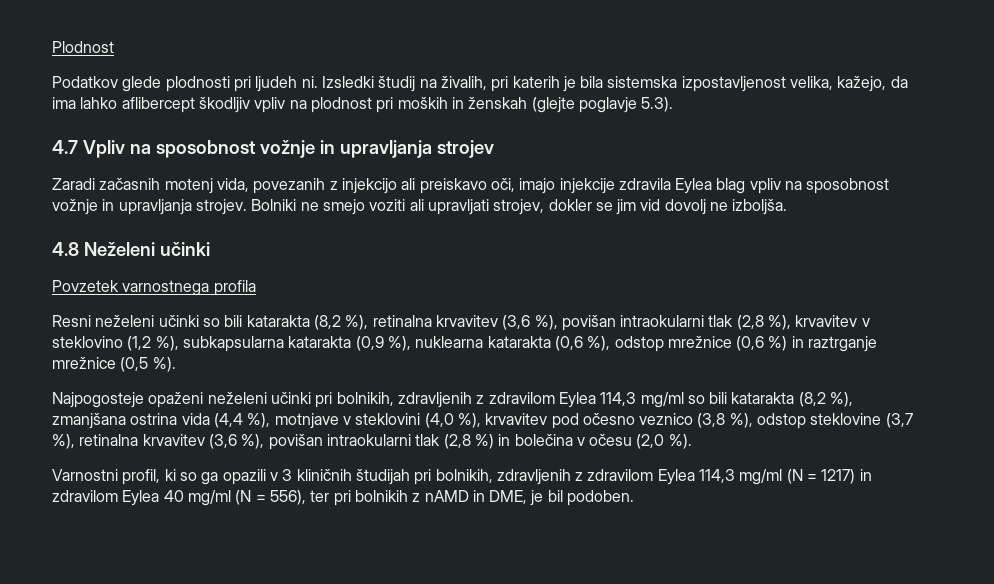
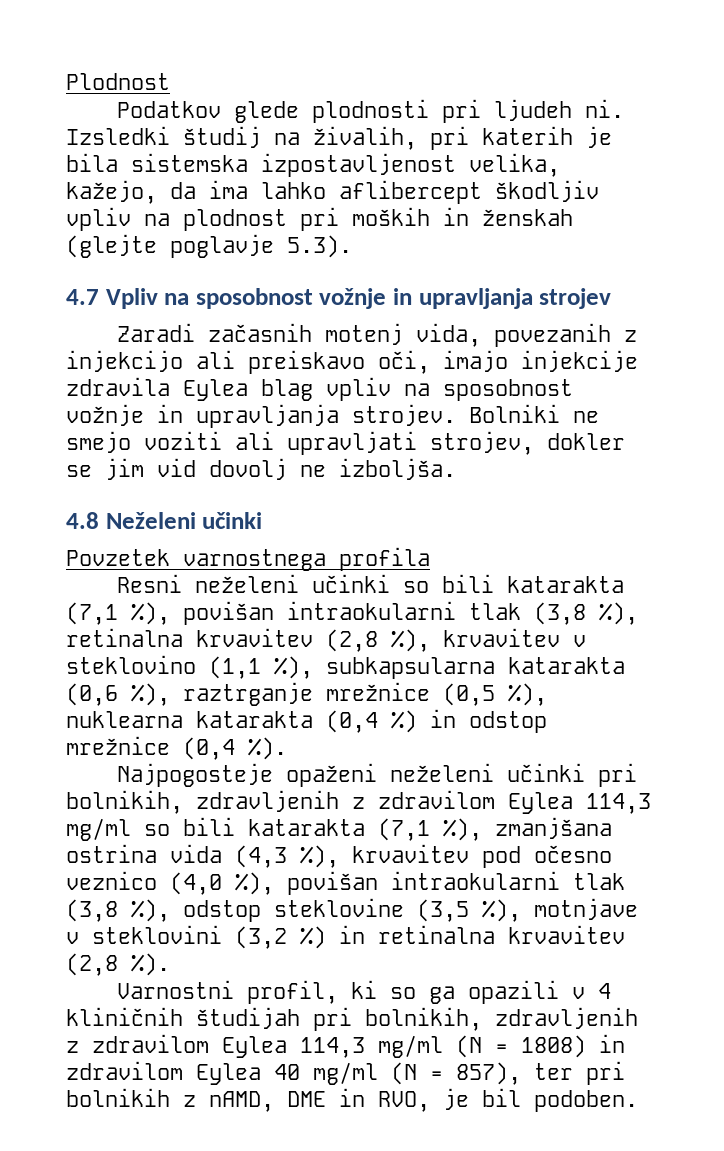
[313,315,734,331] (8,2 %), retinalna krvavitev (3,6 %), povišan intraokularni tlak -> [66,601,638,625] [66,628,313,647] (7,1 %), povišan intraokularni tlak (3,8 %), retinalna krvavitev
[127,336,152,351] (1,2 -> [209,656,261,679] (1,1
[355,336,878,352] [52,357,149,372] (0,9 %), nuklearna katarakta (0,6 %), odstop mrežnice (0,6 %) in raztrganje mrežnice (0,5 -> [66,682,547,706] [66,709,547,733] [66,736,235,760] (0,6 %), raztrganje mrežnice (0,5 %), nuklearna katarakta (0,4 %) in odstop mrežnice (0,4
[798,392,826,407] (8,2 -> [378,818,430,841] (7,1
[213,413,454,429] (4,4 %), motnjave v steklovini (4,0 -> [235,845,287,868] (4,3
[697,413,913,429] [52,434,665,450] (3,8 %), odstop steklovine (3,7 %), retinalna krvavitev (3,6 %), povišan intraokularni tlak (2,8 %) in bolečina v očesu (2,0 -> [170,871,625,895] [66,898,638,922] [66,925,625,949] [66,953,118,976] (4,0 %), povišan intraokularni tlak (3,8 %), odstop steklovine (3,5 %), motnjave v steklovini (3,2 %) in retinalna krvavitev (2,8
[282,469,293,481] 3 -> [598,983,612,999] 4
[821,469,856,484] 1217) -> [521,1035,586,1058] 1808)
[269,490,306,505] 556), -> [456,1062,521,1085] 857),
[424,490,528,504] nAMD in DME, -> [209,1088,430,1112] nAMD, DME in RVO,

